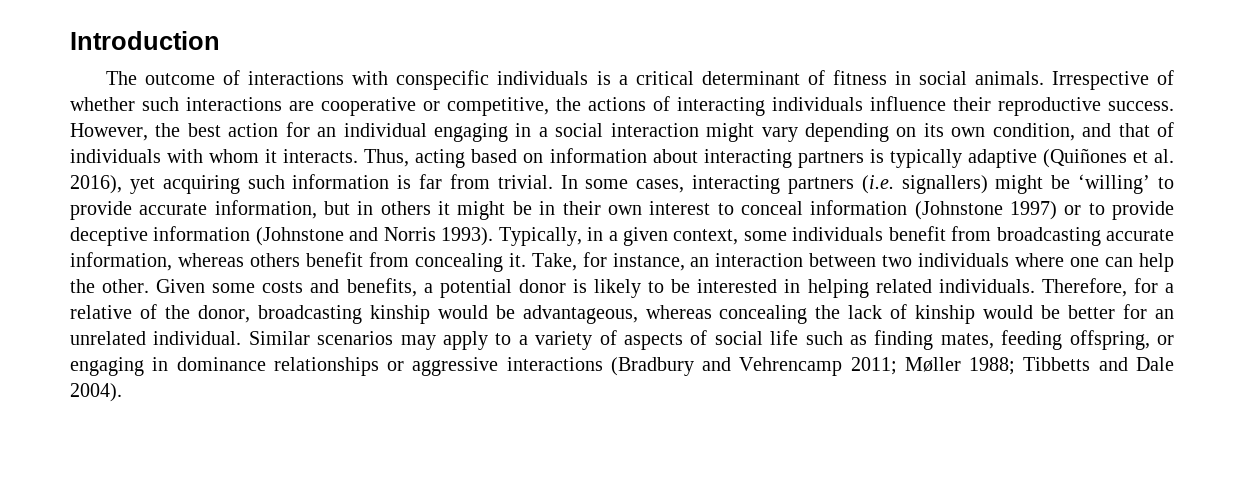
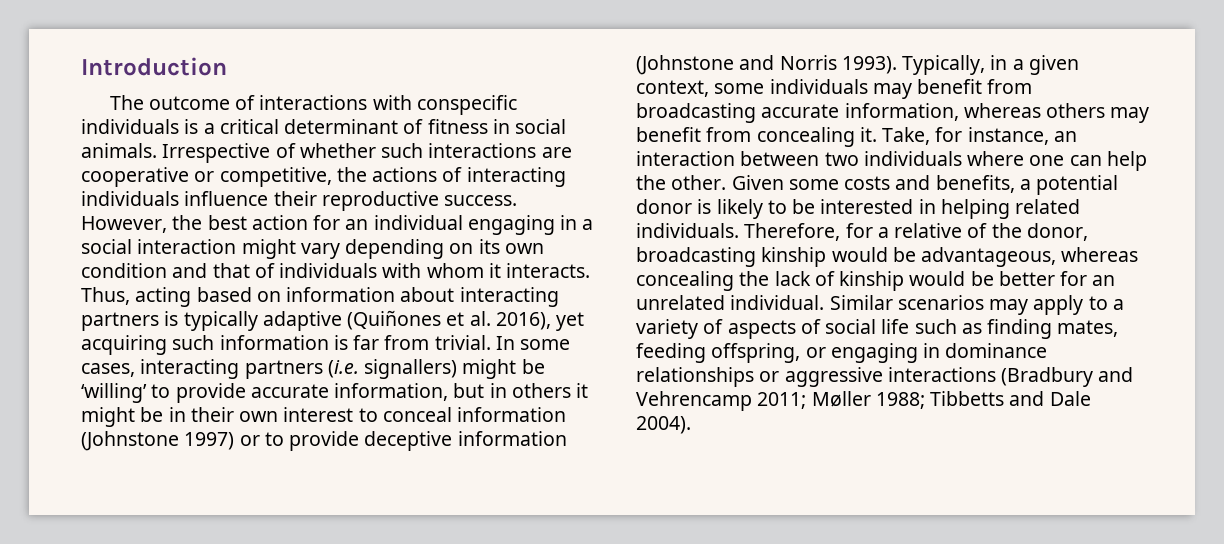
[992,123,1075,141] condition, -> [81,263,167,278] condition
(884, 234) none -> [872,83,912,99] may
(300, 260) none -> [1110,107,1150,123] may

